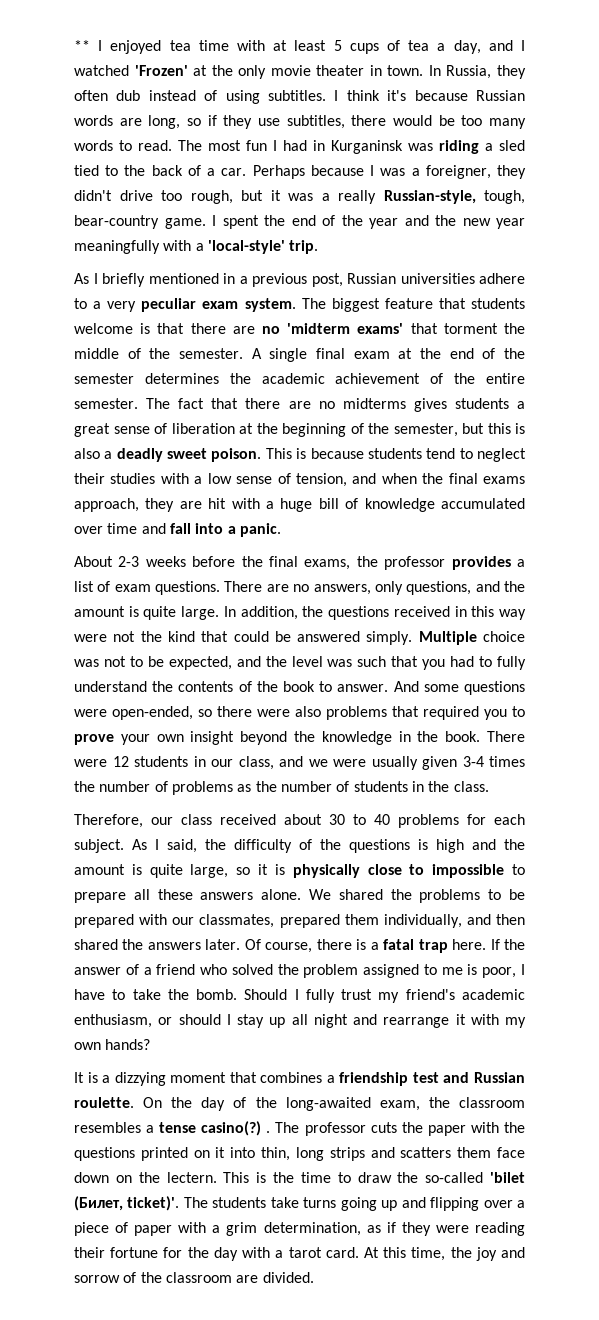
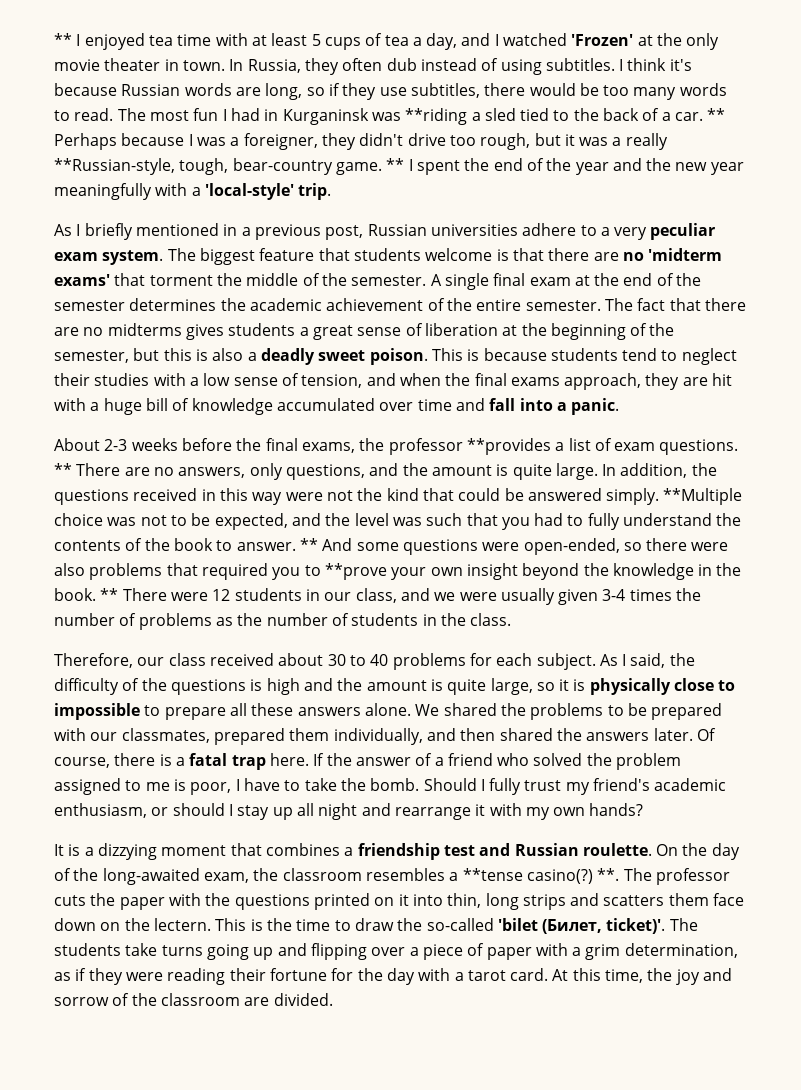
[439,140,479,154] riding -> [405,108,468,125] **riding
(247, 172) none -> [707,108,726,121] **
[383,190,476,204] Russian-style, -> [54,158,175,175] **Russian-style,
(206, 223) none -> [386,158,405,171] **
[451,556,511,570] provides -> [466,438,551,455] **provides
(221, 588) none -> [54,463,72,476] **
[418,631,477,645] Multiple -> [663,488,743,505] **Multiple
(389, 688) none -> [299,538,318,551] **
[74,734,114,745] prove -> [324,563,387,580] **prove
(481, 736) none -> [100,588,119,601] **
[159,1121,271,1136] tense casino(?) . -> [462,868,620,884] **tense casino(?) **.

